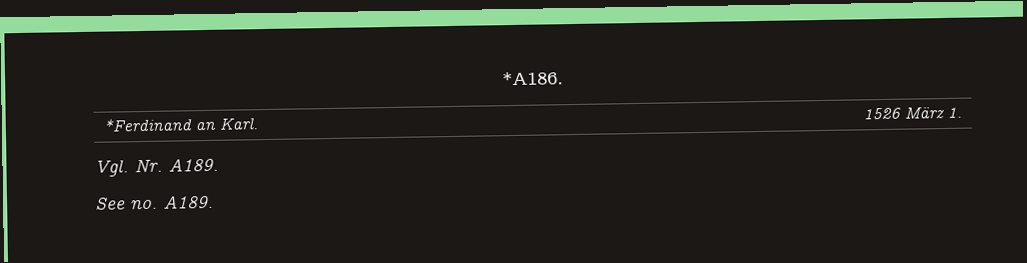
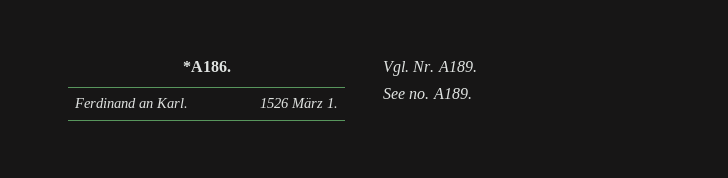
[102,117,192,132] *Ferdinand -> [74,98,137,108] Ferdinand

